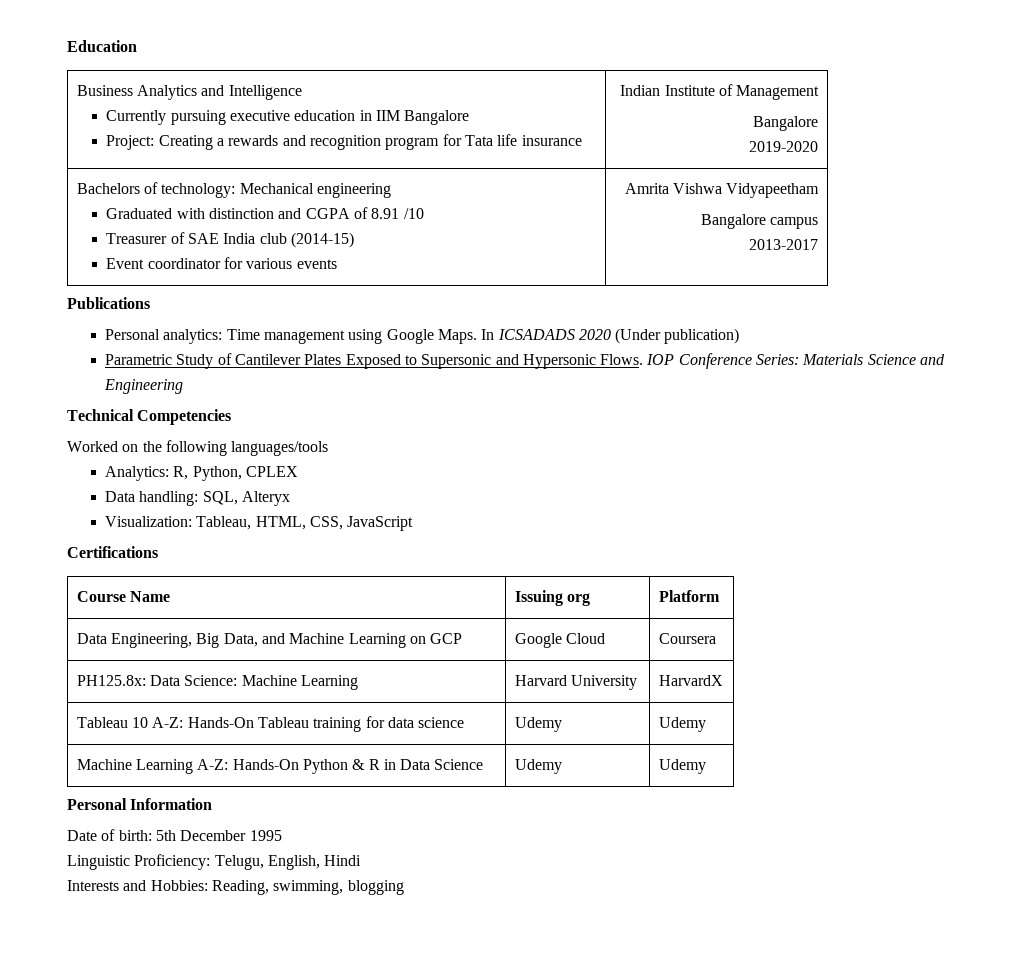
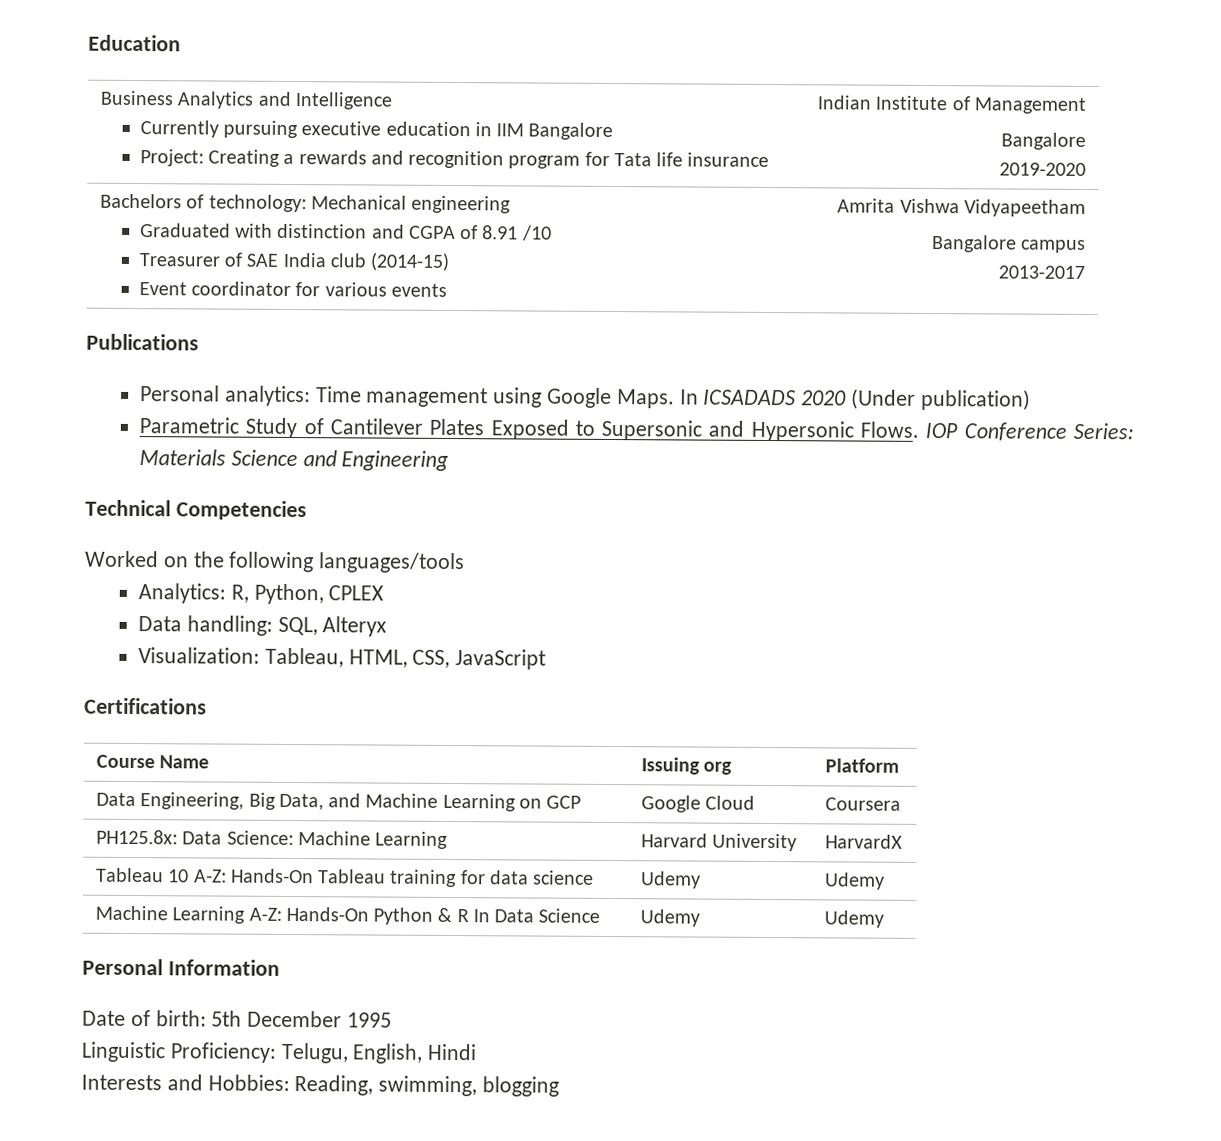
[383,759,396,770] in -> [472,909,490,923] In

